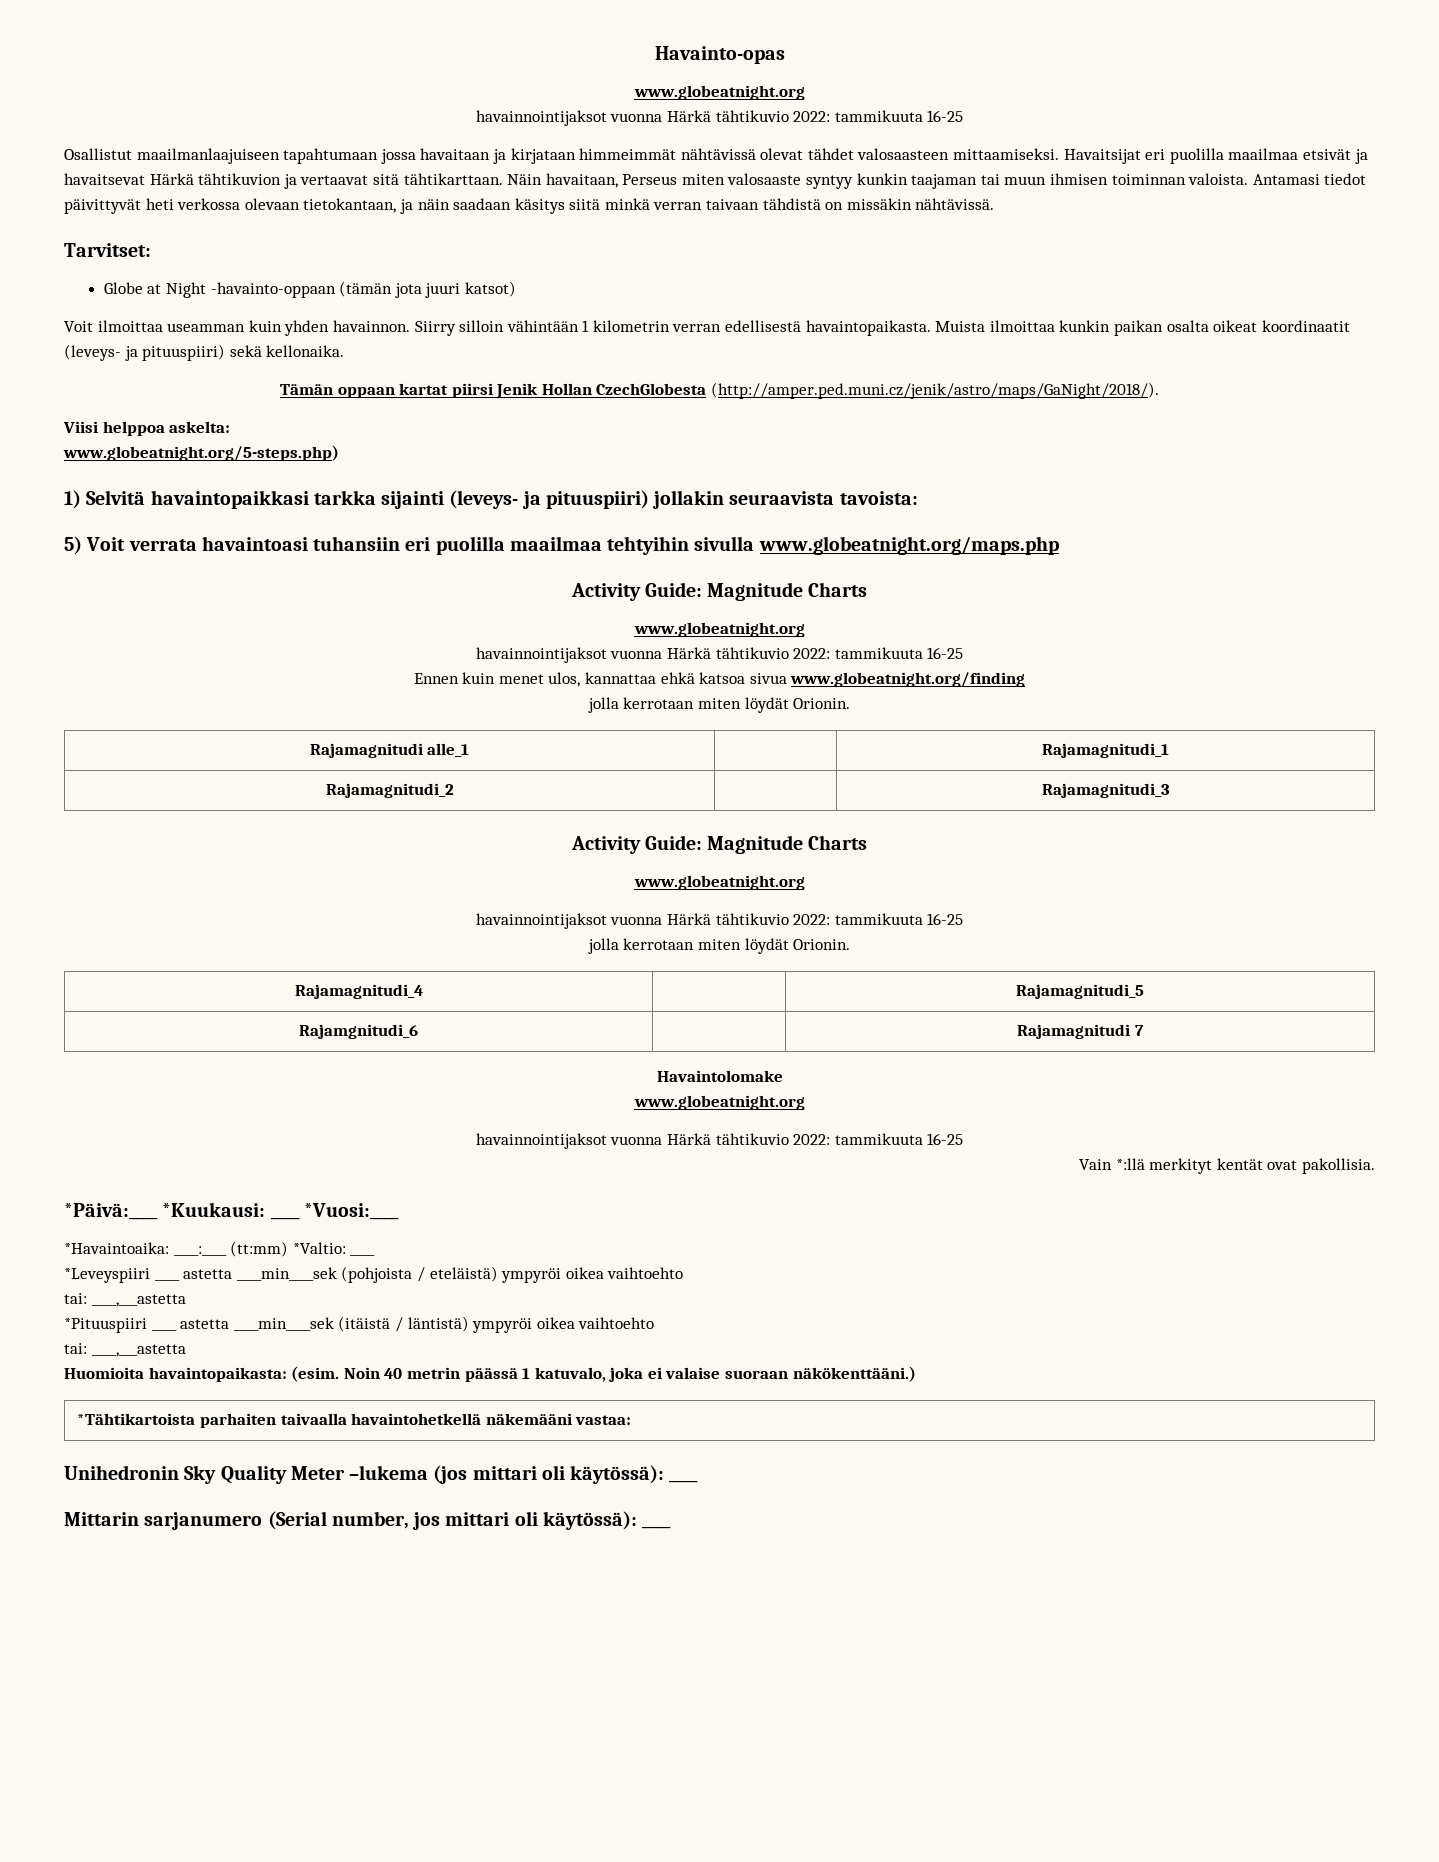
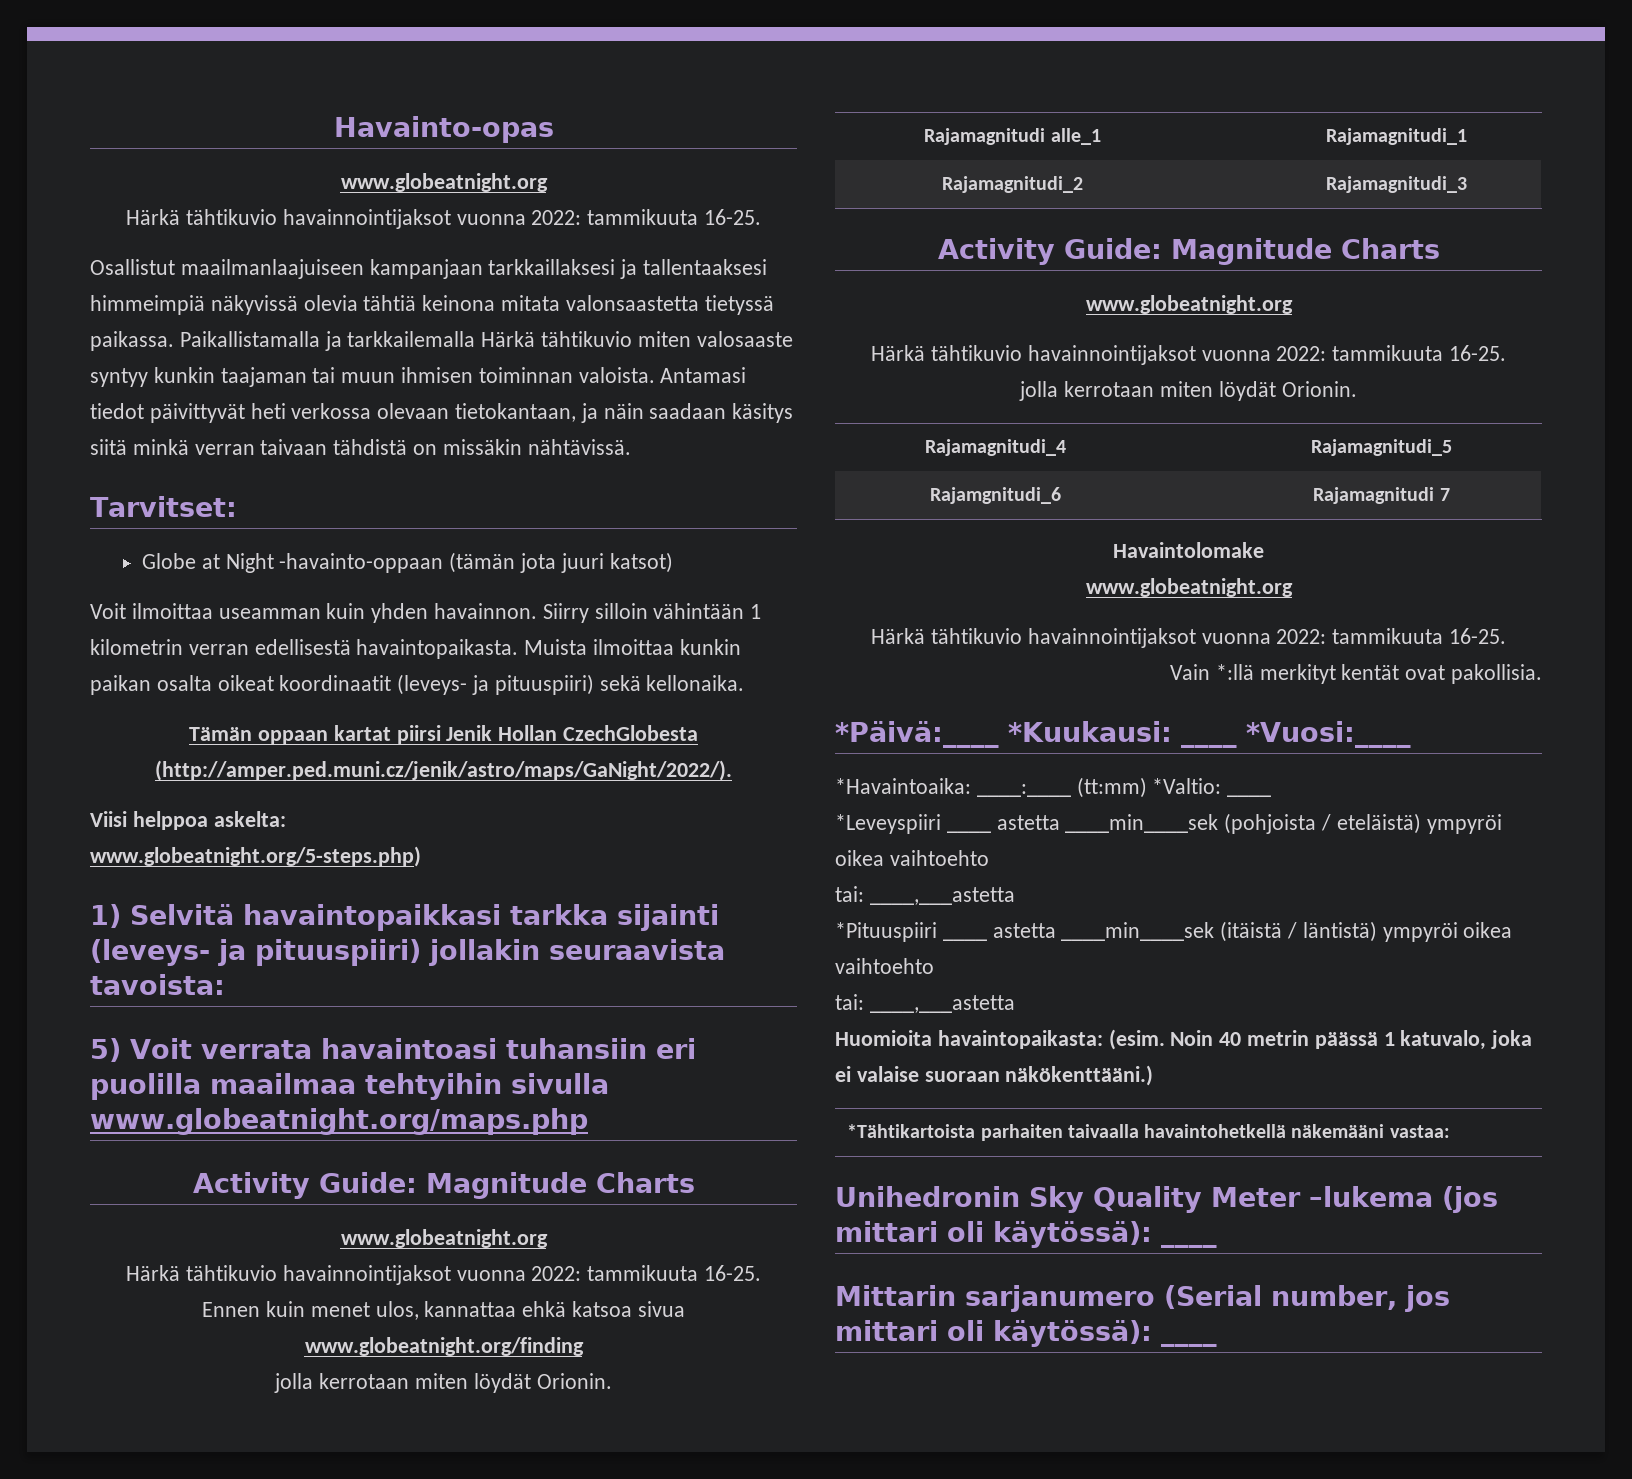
[475,110,964,126] havainnointijaksot vuonna Härkä tähtikuvio 2022: tammikuuta 16-25 -> [126,209,761,229] Härkä tähtikuvio havainnointijaksot vuonna 2022: tammikuuta 16-25.
[283,148,1368,164] [64,173,678,189] tapahtumaan jossa havaitaan ja kirjataan himmeimmät nähtävissä olevat tähdet valosaasteen mittaamiseksi. Havaitsijat eri puolilla maailmaa etsivät ja havaitsevat Härkä tähtikuvion ja vertaavat sitä tähtikarttaan. Näin havaitaan, Perseus -> [369,259,768,279] [90,295,774,315] [90,331,633,351] kampanjaan tarkkaillaksesi ja tallentaaksesi himmeimpiä näkyvissä olevia tähtiä keinona mitata valonsaastetta tietyssä paikassa. Paikallistamalla ja tarkkailemalla Härkä tähtikuvio
[711,382,1160,399] (http://amper.ped.muni.cz/jenik/astro/maps/GaNight/2018/). -> [155,760,732,781] (http://amper.ped.muni.cz/jenik/astro/maps/GaNight/2022/).
[475,647,964,663] havainnointijaksot vuonna Härkä tähtikuvio 2022: tammikuuta 16-25 -> [126,1265,761,1285] Härkä tähtikuvio havainnointijaksot vuonna 2022: tammikuuta 16-25.
[475,913,964,929] havainnointijaksot vuonna Härkä tähtikuvio 2022: tammikuuta 16-25 -> [871,345,1506,365] Härkä tähtikuvio havainnointijaksot vuonna 2022: tammikuuta 16-25.
[475,1133,964,1149] havainnointijaksot vuonna Härkä tähtikuvio 2022: tammikuuta 16-25 -> [871,628,1506,648] Härkä tähtikuvio havainnointijaksot vuonna 2022: tammikuuta 16-25.

